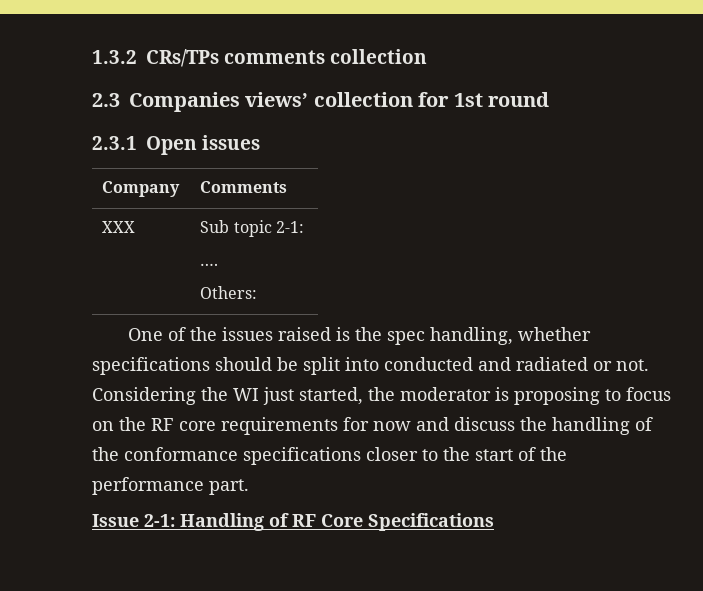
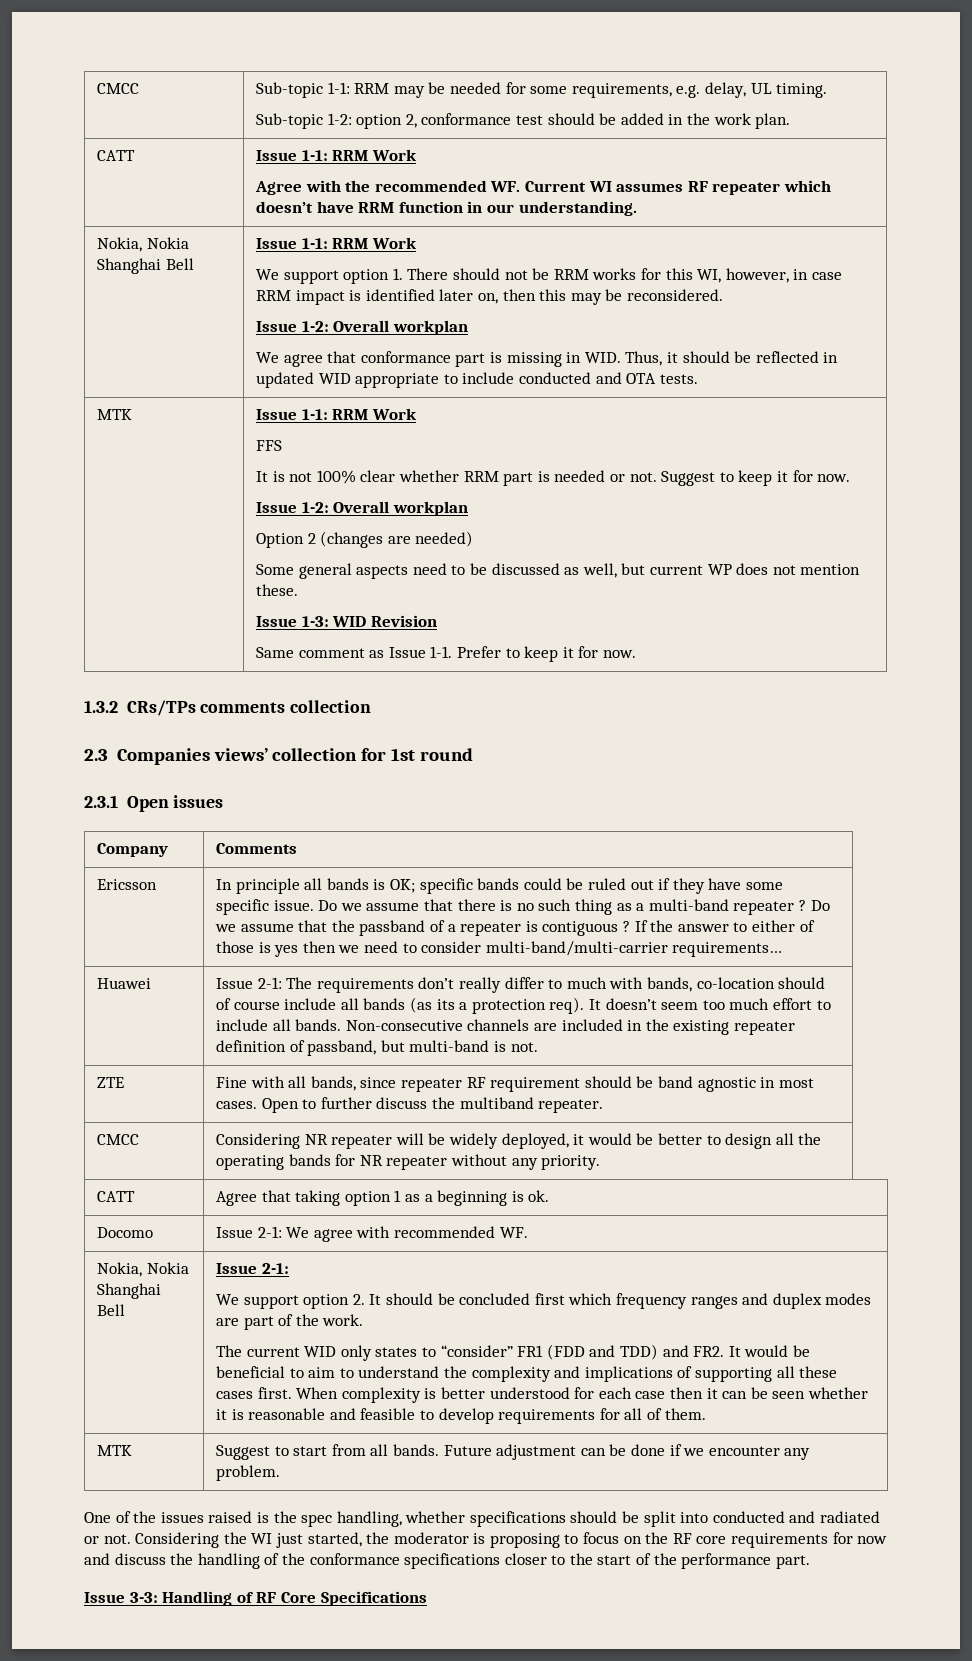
(92, 57) none -> [97,83,140,94] [256,82,828,98] [256,113,791,129] [97,150,136,161] [256,149,417,161] [255,180,832,195] [256,201,637,216] [97,237,189,252] [97,258,194,274] [256,237,417,249] [256,268,842,284] [256,289,724,305] [256,320,468,335] [256,351,839,367] [256,372,698,388] [97,409,133,420] [256,408,417,420] [256,440,283,451] [256,470,851,486] [256,501,468,516] [256,531,474,548] [256,563,861,579] [256,584,299,596] [256,615,437,627] [256,646,637,662] CMCC | Sub-topic 1-1: RRM may be needed for some requirements, e.g. delay, UL timing. // Sub-topic 1-2: option 2, conformance test should be added in the work plan. // CATT | Issue 1-1: RRM Work // Agree with the recommended WF. Current WI assumes RF repeater which doesn’t have RRM function in our understanding. // Nokia, Nokia Shanghai Bell | Issue 1-1: RRM Work // We support option 1. There should not be RRM works for this WI, however, in case RRM impact is identified later on, then this may be reconsidered. // Issue 1-2: Overall workplan // We agree that conformance part is missing in WID. Thus, it should be reflected in updated WID appropriate to include conducted and OTA tests. // MTK | Issue 1-1: RRM Work // FFS // It is not 100% clear whether RRM part is needed or not. Suggest to keep it for now. // Issue 1-2: Overall workplan // Option 2 (changes are needed) // Some general aspects need to be discussed as well, but current WP does not mention these. // Issue 1-3: WID Revision // Same comment as Issue 1-1. Prefer to keep it for now. //
[102,221,136,233] [200,220,304,237] [200,263,219,266] [200,286,258,299] XXX | Sub topic 2-1: // …. // Others: -> [97,879,158,890] [216,878,783,894] [216,899,830,915] [215,920,815,936] [216,941,783,957] [97,978,152,989] [216,977,826,993] [216,997,831,1014] [216,1019,796,1035] [216,1040,538,1056] [97,1077,125,1088] [216,1076,814,1092] [216,1097,604,1113] [97,1134,140,1145] [216,1133,822,1149] [216,1154,601,1170] [97,1191,136,1202] [216,1190,550,1206] [97,1227,154,1238] [216,1226,528,1242] [97,1262,189,1277] [97,1283,162,1299] [97,1304,126,1316] [216,1263,289,1274] [216,1293,872,1309] [216,1314,364,1330] [216,1344,810,1361] [216,1366,838,1382] [216,1387,868,1403] [216,1408,706,1424] [97,1445,133,1456] [216,1444,811,1460] [216,1465,281,1481] Ericsson | In principle all bands is OK; specific bands could be ruled out if they have some specific issue. Do we assume that there is no such thing as a multi-band repeater ? Do we assume that the passband of a repeater is contiguous ? If the answer to either of those is yes then we need to consider multi-band/multi-carrier requirements… // Huawei | Issue 2-1: The requirements don’t really differ to much with bands, co-location should of course include all bands (as its a protection req). It doesn’t seem too much effort to include all bands. Non-consecutive channels are included in the existing repeater definition of passband, but multi-band is not. // ZTE | Fine with all bands, since repeater RF requirement should be band agnostic in most cases. Open to further discuss the multiband repeater. // CMCC | Considering NR repeater will be widely deployed, it would be better to design all the operating bands for NR repeater without any priority. // CATT | Agree that taking option 1 as a beginning is ok. // Docomo | Issue 2-1: We agree with recommended WF. // Nokia, Nokia Shanghai Bell | Issue 2-1: // We support option 2. It should be concluded first which frequency ranges and duplex modes are part of the work. // The current WID only states to “consider” FR1 (FDD and TDD) and FR2. It would be beneficial to aim to understand the complexity and implications of supporting all these cases first. When complexity is better understood for each case then it can be seen whether it is reasonable and feasible to develop requirements for all of them. // MTK | Suggest to start from all bands. Future adjustment can be done if we encounter any problem.
[144,514,175,527] 2-1: -> [129,1592,158,1603] 3-3:

